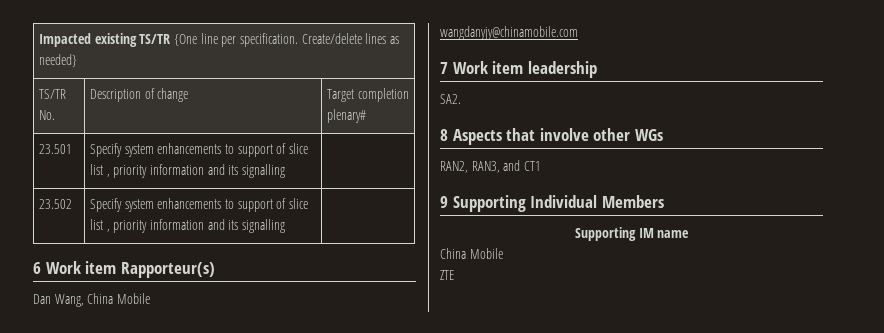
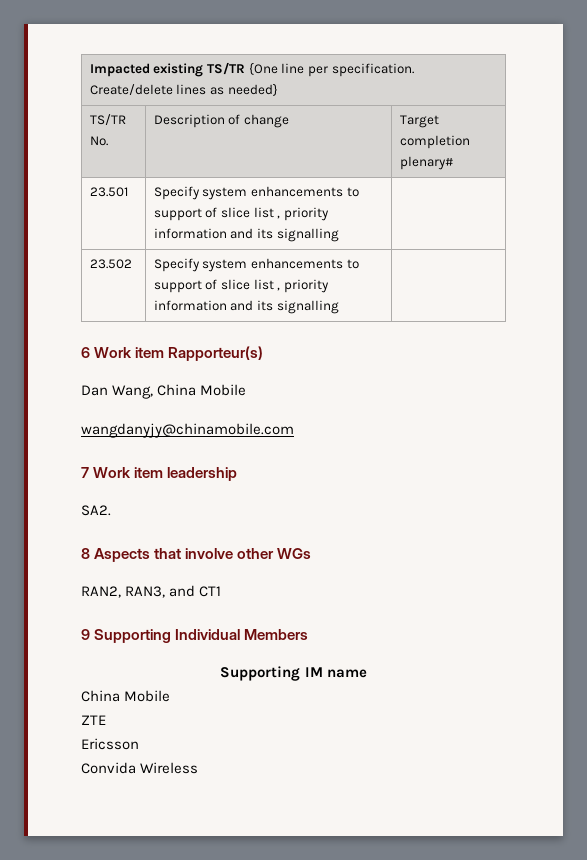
(454, 275) none -> [81,738,139,750] [81,762,199,774] // Ericsson // Convida Wireless

